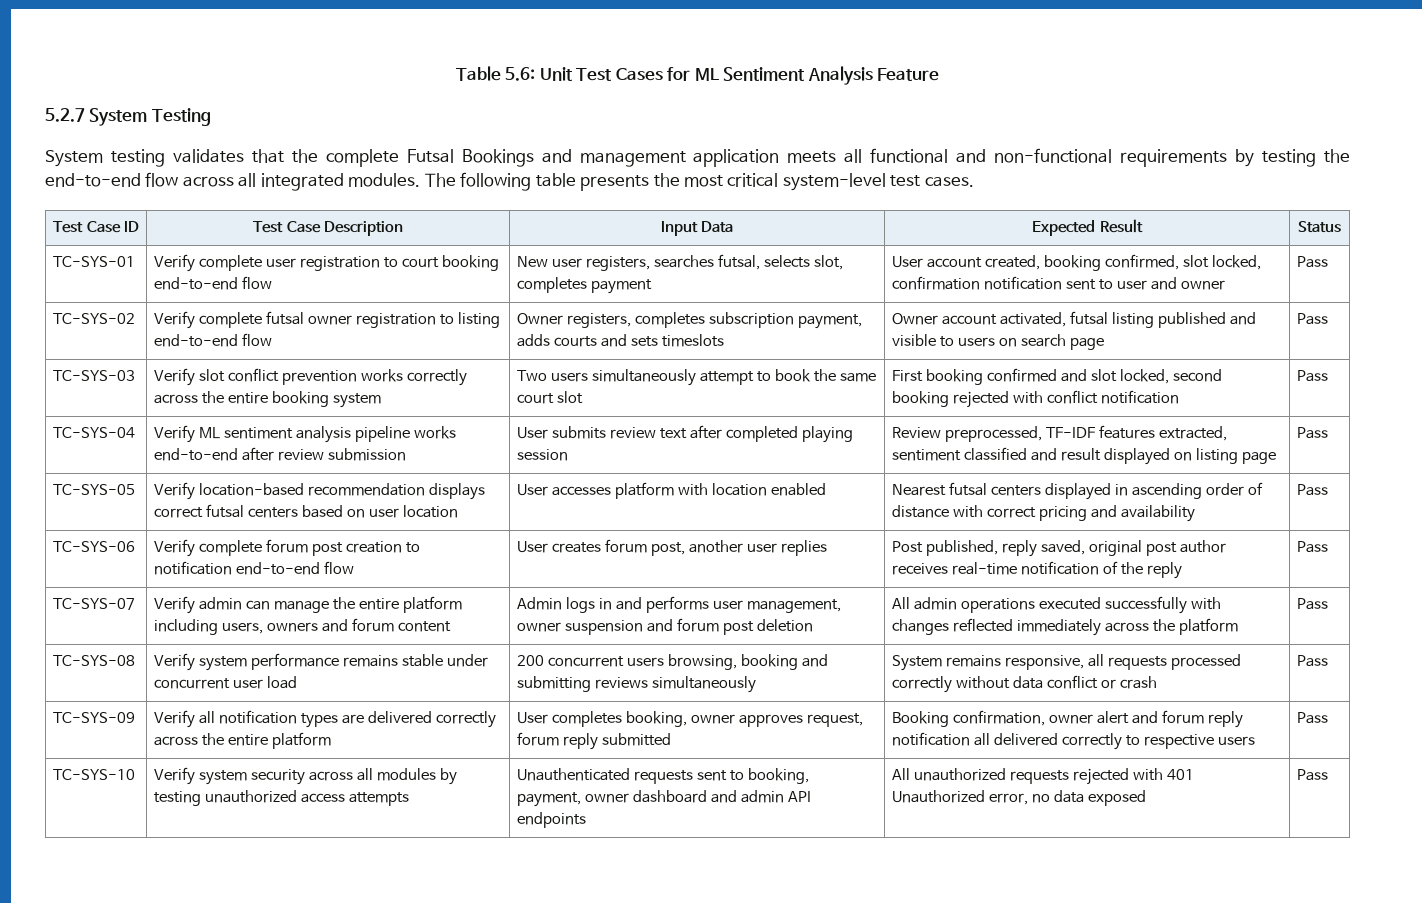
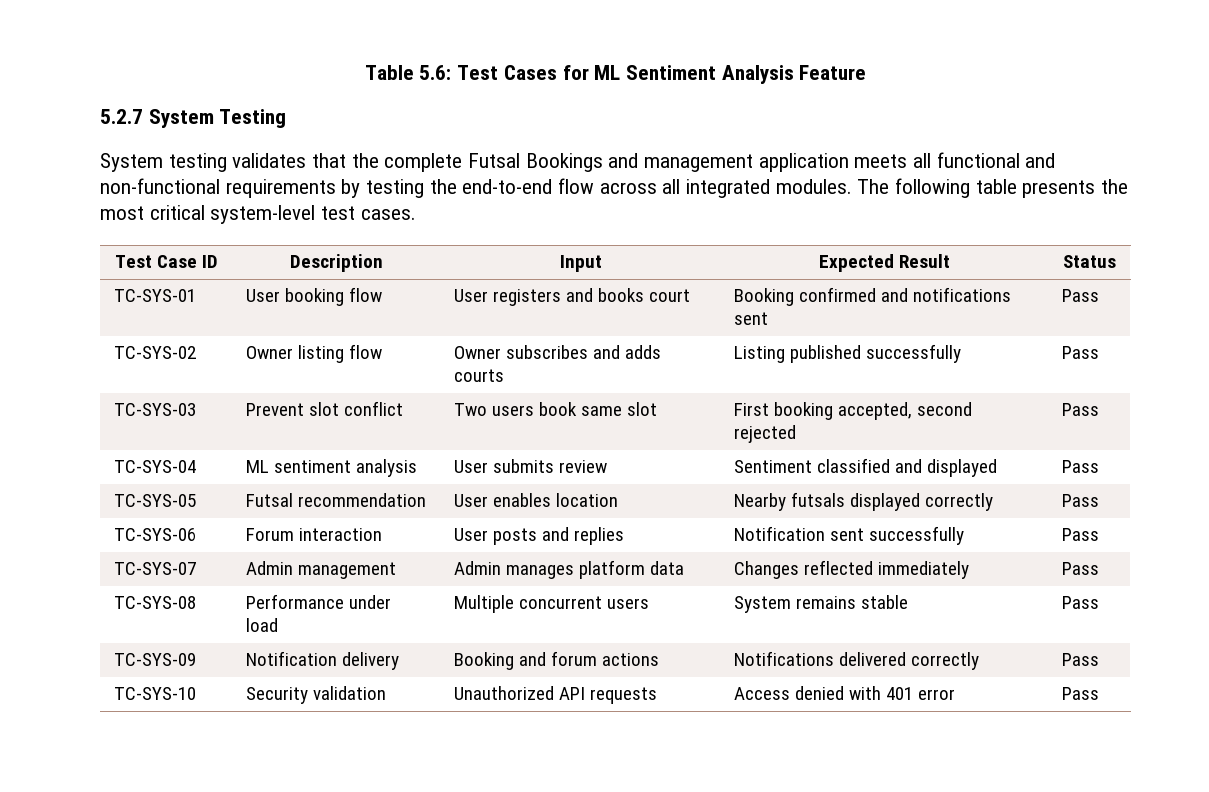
[539,67,573,81] Unit -> (452, 72) none
[253,221,321,233] Test Case -> (219, 261) none
[701,221,734,233] Data -> (602, 263) none
[153,254,500,272] [153,276,272,290] [516,254,844,271] [516,277,652,294] [891,254,1262,271] [891,276,1226,290] [1296,256,1328,268] [52,313,135,324] [153,311,501,329] [153,333,272,347] [516,312,863,329] [516,334,725,347] [891,311,1257,328] [891,334,1105,350] Verify complete user registration to court booking end-to-end flow | New user registers, searches futsal, selects slot, completes payment | User account created, booking confirmed, slot locked, confirmation notification sent to user and owner | Pass // TC-SYS-02 | Verify complete futsal owner registration to listing end-to-end flow | Owner registers, completes subscription payment, adds courts and sets timeslots | Owner account activated, futsal listing published and visible to users on search page -> [245,287,383,306] [453,288,691,306] [733,287,1012,306] [733,312,768,325] [1061,289,1099,302] [113,346,196,359] [245,344,383,363] [453,345,662,359] [453,369,504,382] [733,344,962,363] User booking flow | User registers and books court | Booking confirmed and notifications sent | Pass // TC-SYS-02 | Owner listing flow | Owner subscribes and adds courts | Listing published successfully
[153,368,195,386] Verify -> [245,403,304,416] Prevent
[282,369,468,386] [153,391,382,408] [516,369,877,386] [516,391,583,404] [891,368,1223,385] [891,390,1180,408] prevention works correctly across the entire booking system | Two users simultaneously attempt to book the same court slot | First booking confirmed and slot locked, second booking rejected with conflict notification -> [453,402,658,416] [733,402,973,420] [733,425,796,443] | Two users book same slot | First booking accepted, second rejected
[153,425,195,443] Verify -> (196, 466) none
[355,426,457,442] [153,447,407,461] [516,425,854,443] [516,449,568,461] [891,425,1228,442] [891,449,961,461] pipeline works end-to-end after review submission | User submits review text after completed playing session | Review preprocessed, TF-IDF features extracted, sentiment -> [453,459,608,473] [733,460,812,473] | User submits review | Sentiment
[1061,448,1277,465] result displayed on listing page -> [927,459,998,477] displayed
[153,482,304,500] Verify location-based -> [245,493,293,507] Futsal
[429,483,486,500] [153,504,459,518] [516,482,827,499] [891,482,1264,500] [891,505,1196,522] [1296,484,1328,496] [52,541,135,552] [153,539,421,557] [153,561,355,575] [516,539,828,556] [891,540,1227,557] [891,561,1183,579] [1296,541,1328,553] [52,598,135,610] [153,596,463,614] [153,618,452,635] [516,596,842,613] [516,618,814,635] [891,596,1222,614] [891,619,949,635] displays correct futsal centers based on user location | User accesses platform with location enabled | Nearest futsal centers displayed in ascending order of distance with correct pricing and availability | Pass // TC-SYS-06 | Verify complete forum post creation to notification end-to-end flow | User creates forum post, another user replies | Post published, reply saved, original post author receives real-time notification of the reply | Pass // TC-SYS-07 | Verify admin can manage the entire platform including users, owners and forum content | Admin logs in and performs user management, owner suspension and forum post deletion | All admin operations executed successfully with changes -> [453,493,619,507] [733,492,994,511] [1061,494,1099,507] [113,528,196,541] [245,528,383,541] [453,527,625,545] [733,526,965,545] [1061,528,1099,541] [113,562,196,575] [245,561,397,579] [453,560,685,579] [733,561,799,579] | User enables location | Nearby futsals displayed correctly | Pass // TC-SYS-06 | Forum interaction | User posts and replies | Notification sent successfully | Pass // TC-SYS-07 | Admin management | Admin manages platform data | Changes
[1105,618,1239,635] across the platform -> (970, 570) none
[153,653,489,671] [153,678,263,689] Verify system performance remains stable under concurrent user -> [245,594,392,609] Performance under
[516,655,544,666] 200 -> [453,595,514,613] Multiple
[668,654,829,670] [516,676,757,693] [891,654,1242,671] [891,675,1158,693] [1296,655,1328,667] [52,712,135,723] [153,710,497,728] [153,732,332,749] [516,711,864,727] [516,732,672,750] [891,710,1244,728] [891,732,1256,750] [1296,712,1328,724] [52,769,135,780] [153,767,458,785] [153,790,410,806] [516,768,810,784] [516,790,812,807] [516,812,586,828] [891,768,1195,785] [891,790,1147,806] browsing, booking and submitting reviews simultaneously | System remains responsive, all requests processed correctly without data conflict or crash | Pass // TC-SYS-09 | Verify all notification types are delivered correctly across the entire platform | User completes booking, owner approves request, forum reply submitted | Booking confirmation, owner alert and forum reply notification all delivered correctly to respective users | Pass // TC-SYS-10 | Verify system security across all modules by testing unauthorized access attempts | Unauthenticated requests sent to booking, payment, owner dashboard and admin API endpoints | All unauthorized requests rejected with 401 Unauthorized error, no data exposed -> [733,595,909,613] [1061,596,1099,609] [113,653,196,666] [245,651,400,670] [453,651,660,670] [733,651,980,670] [1061,653,1099,666] [113,687,196,700] [245,686,387,704] [453,686,658,704] [733,686,956,700] | System remains stable | Pass // TC-SYS-09 | Notification delivery | Booking and forum actions | Notifications delivered correctly | Pass // TC-SYS-10 | Security validation | Unauthorized API requests | Access denied with 401 error

